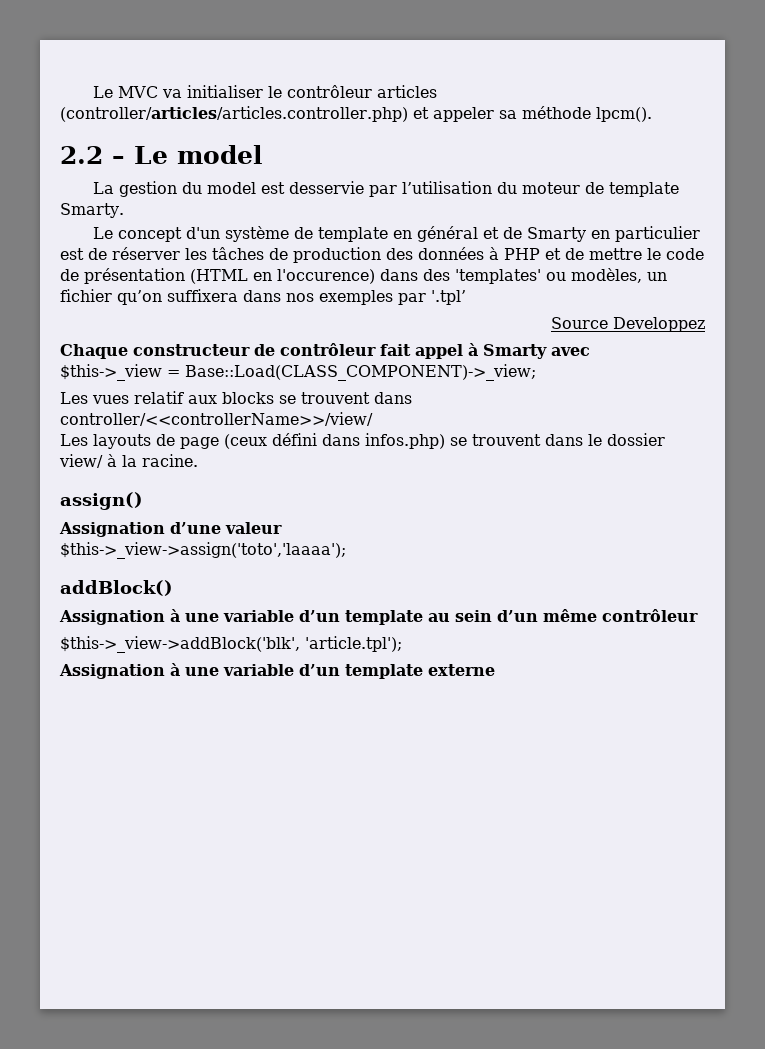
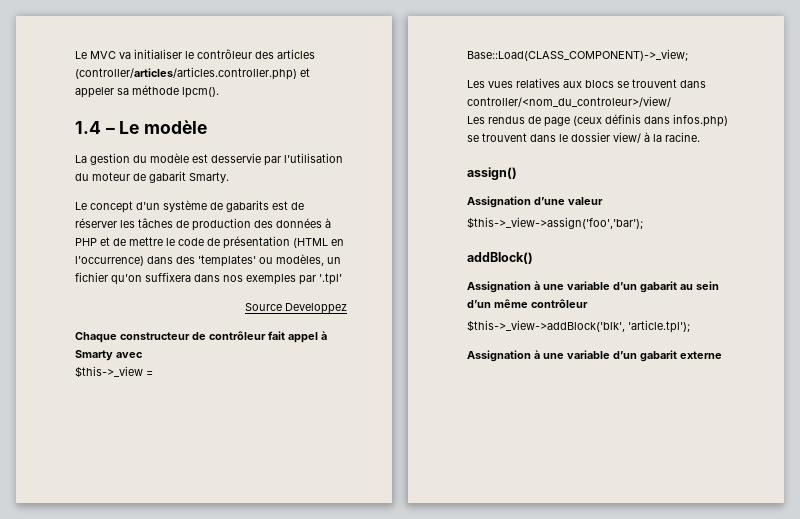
(373, 91) none -> [255,51,274,59] des
[60,146,103,164] 2.2 -> [75,121,101,134] 1.4
[177,145,263,164] model -> [144,120,208,134] modèle
[207,182,257,194] model -> [150,153,189,163] modèle
[609,182,680,197] template -> [149,171,186,183] gabarit
[318,226,701,242] template en général et de Smarty en particulier -> [226,200,269,212] gabarits
[277,269,375,284] l'occurence) -> [75,256,144,266] l'occurrence)
[134,391,412,404] [60,412,373,426] [60,434,151,449] relatif aux blocks se trouvent dans controller/<<controllerName>>/view/ // Les layouts -> [516,78,706,88] [467,96,671,107] [467,116,525,124] relatives aux blocs se trouvent dans controller/<nom_du_controleur>/view/ // Les rendus
[272,433,317,446] défini -> [605,114,641,124] définis
[60,542,346,559] $this->_view->assign('toto','laaaa'); -> [467,217,643,229] $this->_view->assign('foo','bar');
[345,610,423,625] template -> [640,281,677,293] gabarit
[345,664,423,679] template -> [640,350,677,362] gabarit

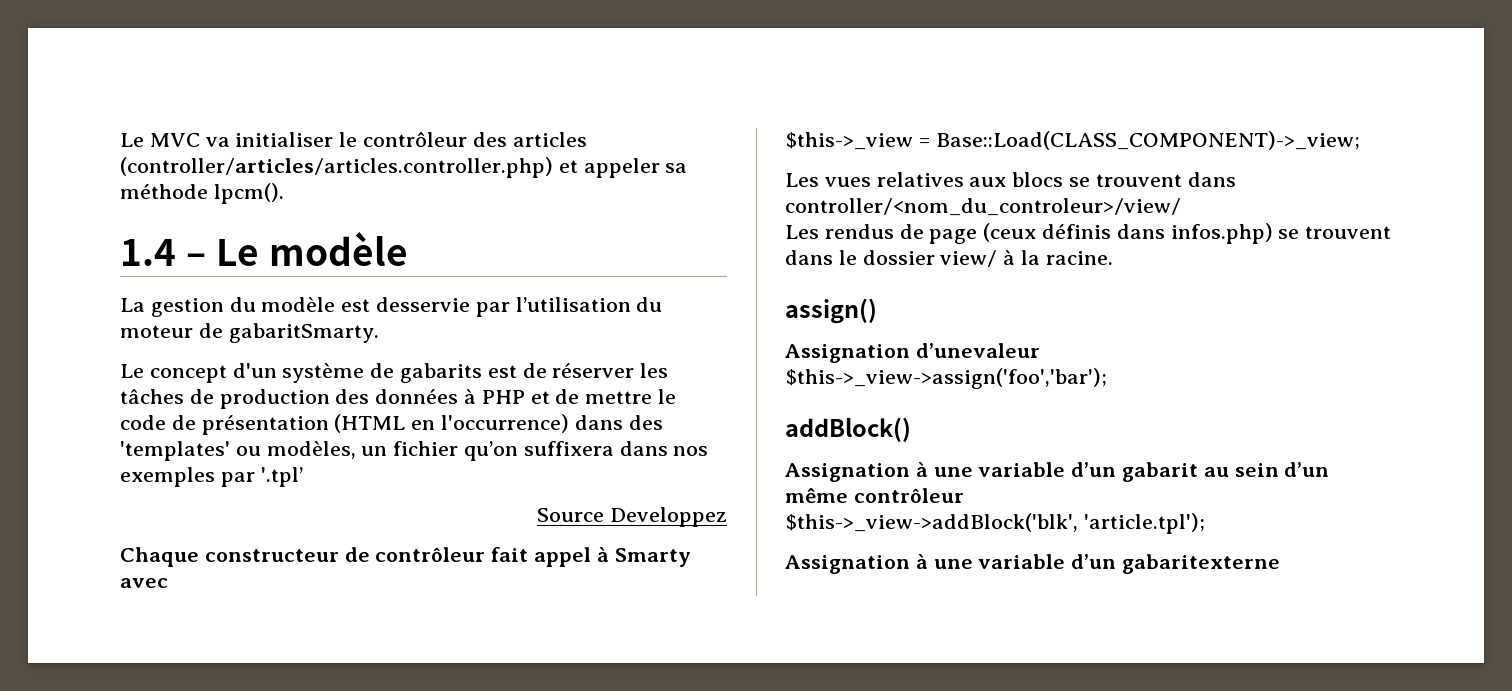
[149,171,229,183] gabarit Smarty. -> [228,323,379,343] gabaritSmarty.
[534,197,603,205] d’une valeur -> [915,343,1040,358] d’unevaleur
[640,350,722,362] gabarit externe -> [1122,554,1281,574] gabaritexterne

